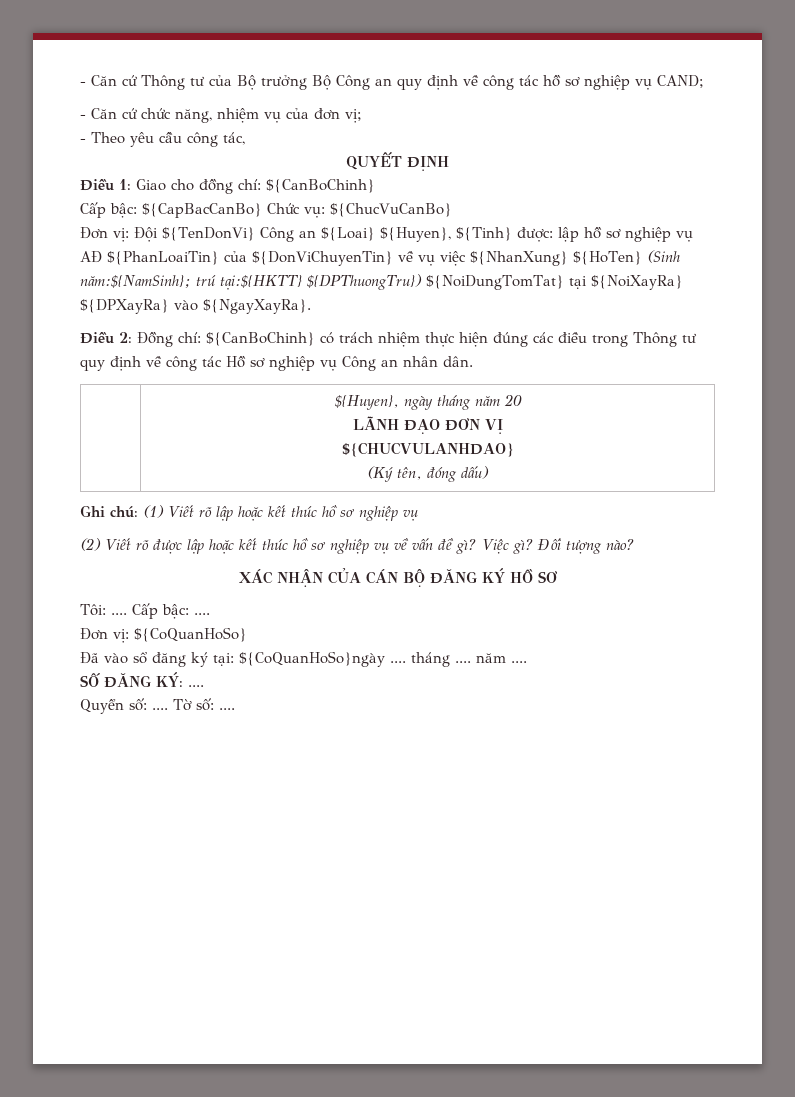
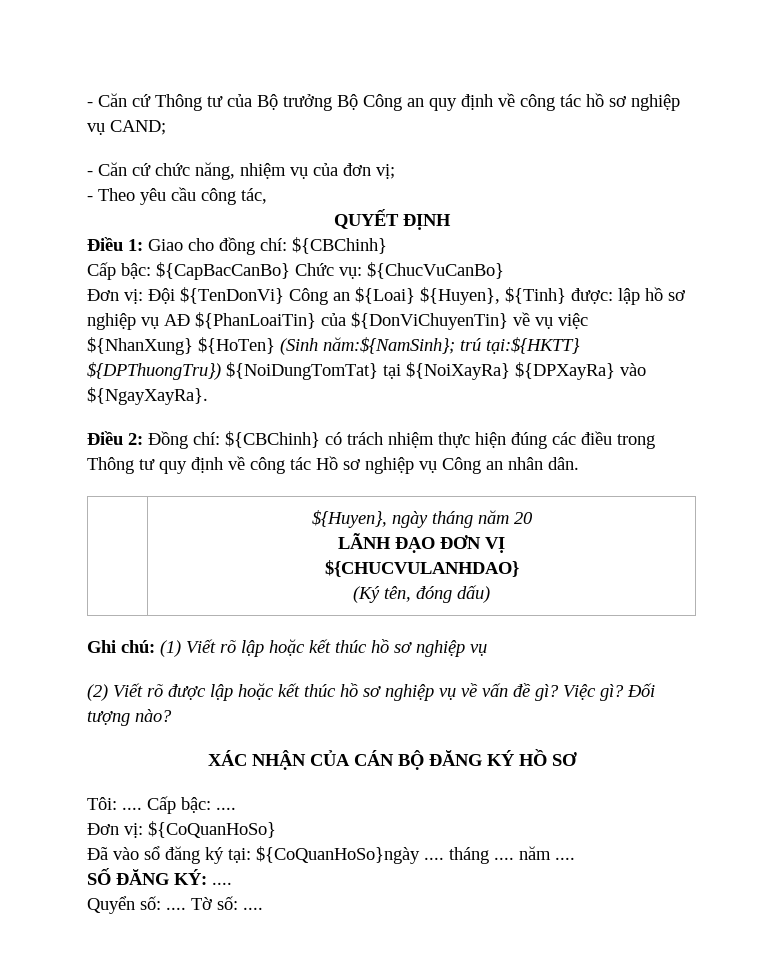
[266,179,375,193] ${CanBoChinh} -> [292,237,387,254] ${CBChinh}
[206,332,315,346] ${CanBoChinh} -> [225,431,320,448] ${CBChinh}

